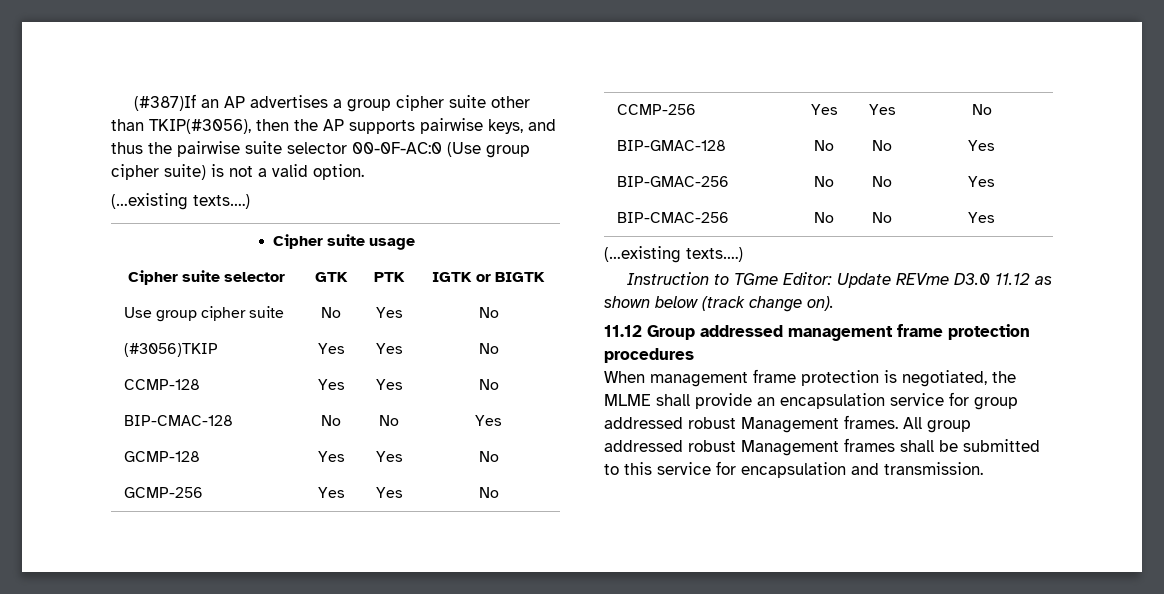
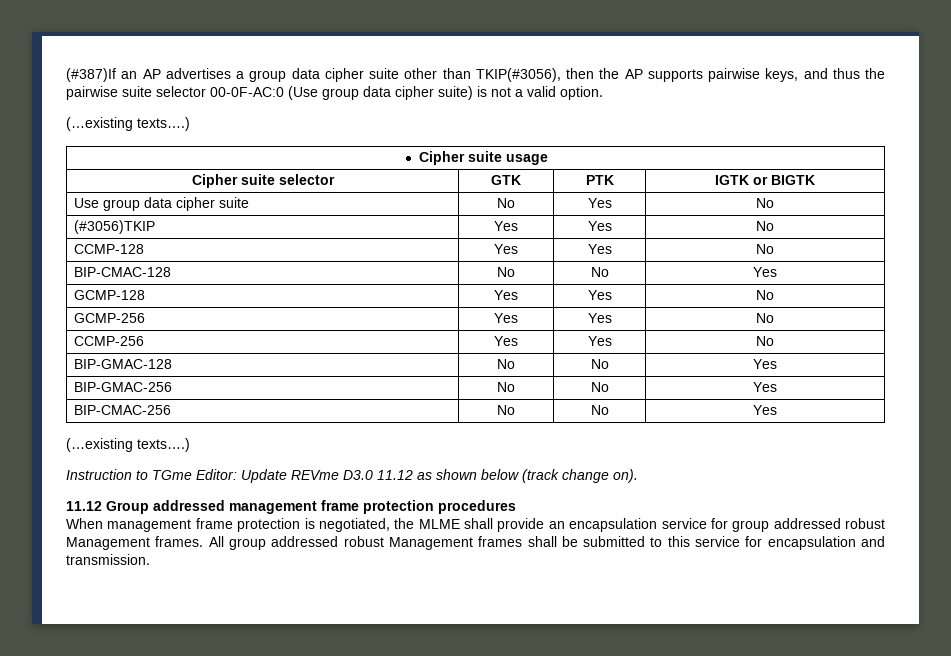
(392, 105) none -> [291,68,320,79] data
(530, 151) none -> [363,86,391,97] data
(197, 316) none -> [144,197,173,208] data

